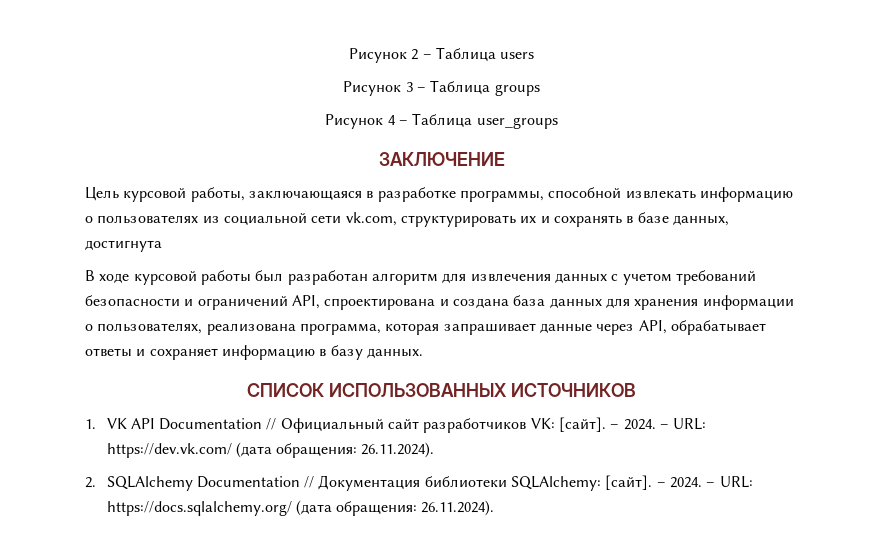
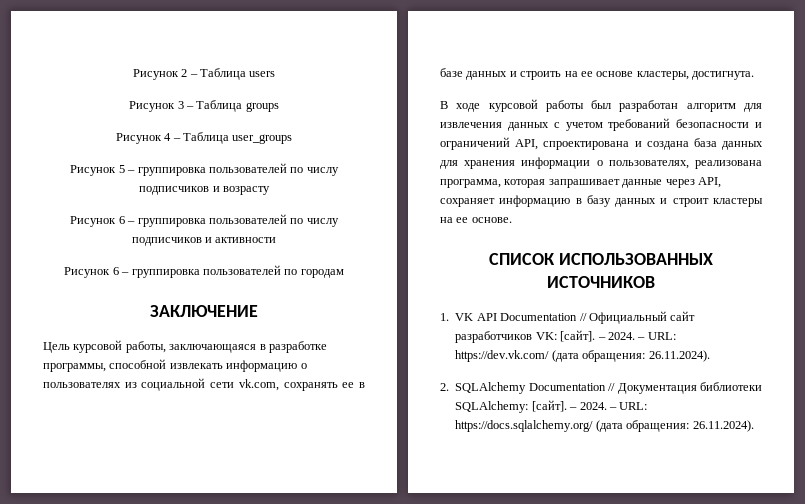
(558, 123) none -> [70,163,339,176] [139,186,270,195] [70,214,339,227] [131,237,277,246] [64,265,344,278] // Рисунок 5 – группировка пользователей по числу подписчиков и возрасту // Рисунок 6 – группировка пользователей по числу подписчиков и активности // Рисунок 6 – группировка пользователей по городам
[400,212,729,227] [85,240,162,252] структурировать их и сохранять в базе данных, достигнута -> [283,382,365,391] [440,68,754,80] сохранять ее в базе данных и строить на ее основе кластеры, достигнута.
[670,320,766,335] [85,348,146,357] обрабатывает ответы и -> (721, 182) none
[366,348,423,359] данных. -> [615,198,763,207] [440,217,512,223] данных и строит кластеры на ее основе.

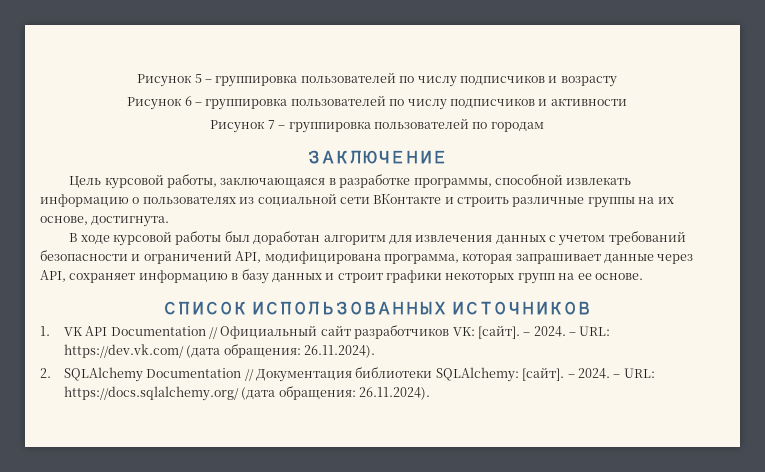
[132,68,276,80] [129,100,279,112] [115,132,293,144] [70,165,117,176] Рисунок 2 – Таблица users // Рисунок 3 – Таблица groups // Рисунок 4 – Таблица user_groups // Рисунок -> [137,74,193,87] Рисунок
[112,267,119,275] 6 -> [267,120,275,129] 7
[238,379,365,391] [440,68,689,80] vk.com, сохранять ее в базе данных и строить на ее основе кластеры, -> [373,194,674,208] [40,216,88,225] ВКонтакте и строить различные группы на их основе,
[619,100,679,112] разработан -> [253,231,321,245] доработан
[543,138,763,150] [440,157,762,169] спроектирована и создана база данных для хранения информации о пользователях, реализована -> [264,251,381,264] модифицирована
[713,198,763,207] кластеры -> [386,270,555,284] графики некоторых групп

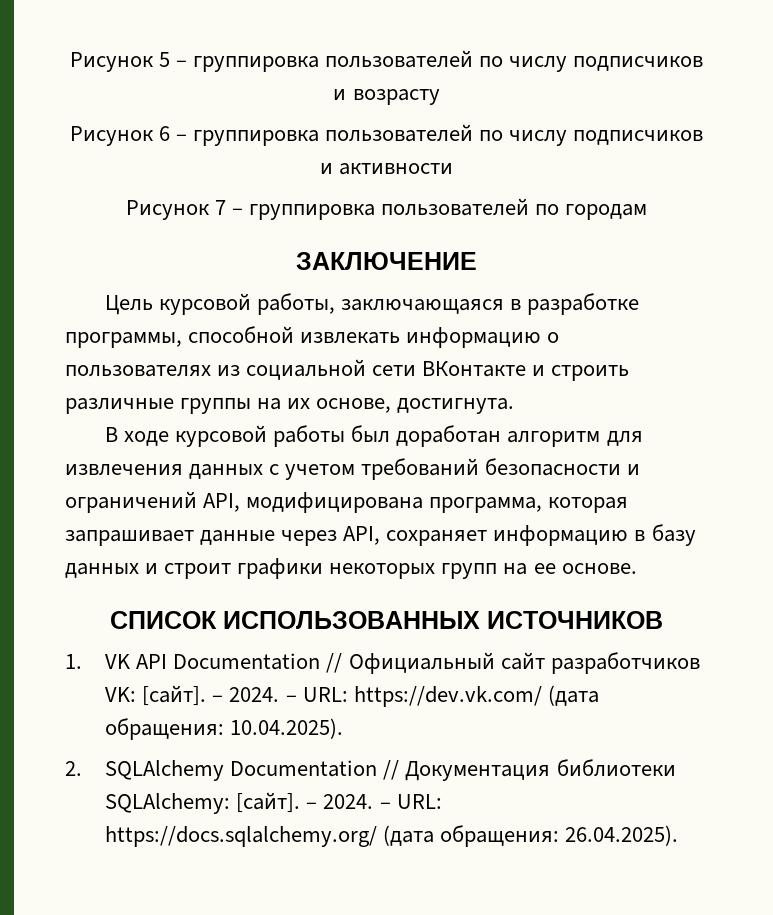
[304,345,376,358] 26.11.2024). -> [230,718,344,739] 10.04.2025).
[359,387,431,400] 26.11.2024). -> [565,825,679,846] 26.04.2025).

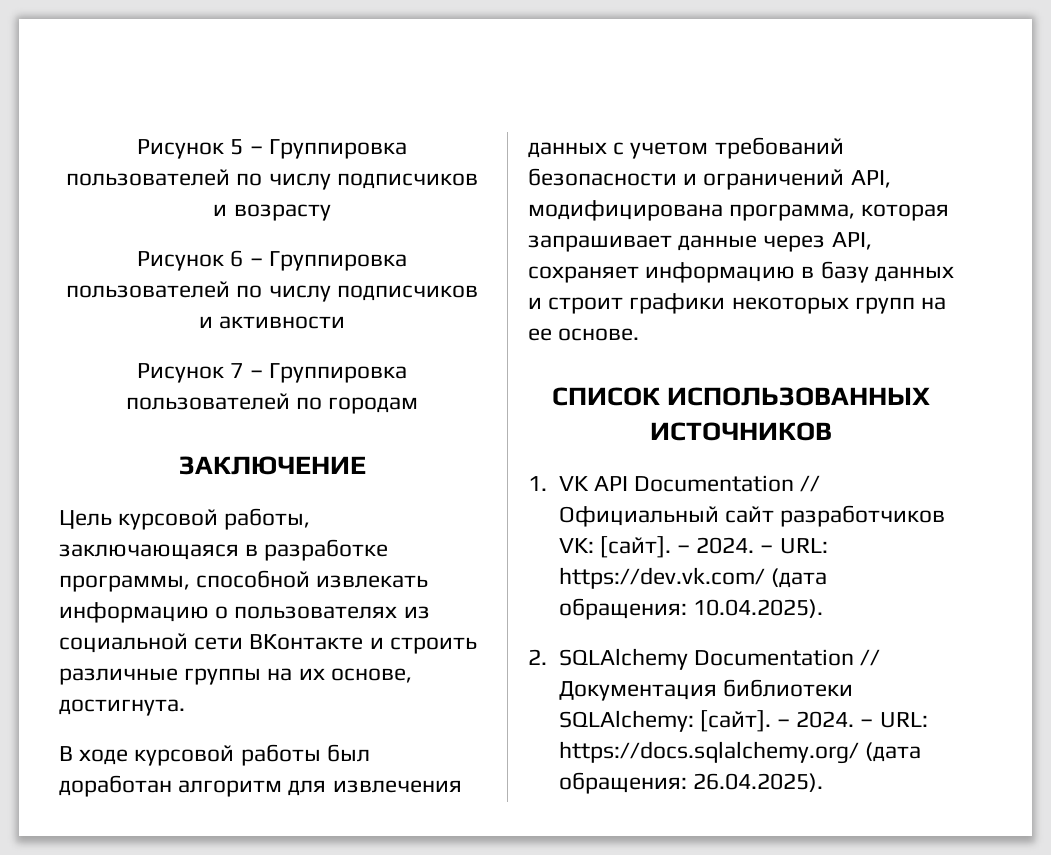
[192,56,319,72] группировка -> [268,139,407,159] Группировка
[192,130,319,146] группировка -> [268,251,407,271] Группировка
[249,204,375,220] группировка -> [268,363,407,383] Группировка

